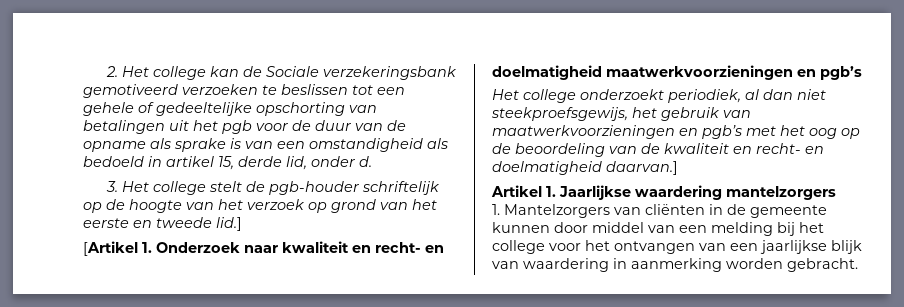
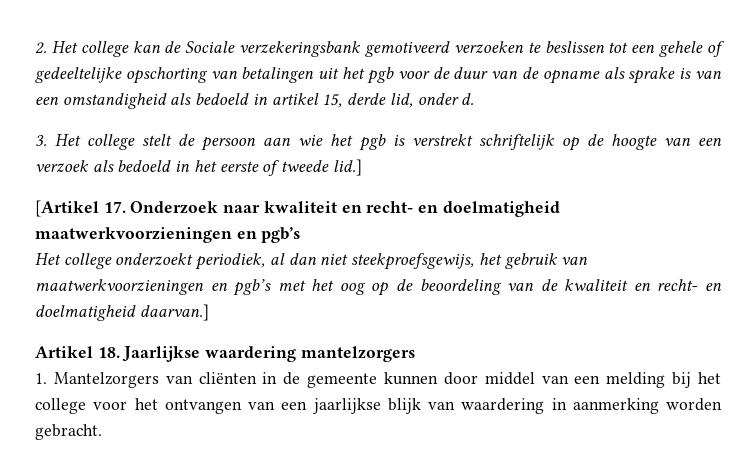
[268,181,360,195] pgb-houder -> [201,134,473,151] persoon aan wie het pgb is verstrekt
[218,199,408,213] het verzoek op grond van -> [697,138,722,146] [35,160,191,172] een verzoek als bedoeld in
[133,220,152,228] en -> [262,160,281,176] of
[142,242,152,253] 1. -> [103,201,126,213] 17.
[546,186,556,197] 1. -> [97,347,120,358] 18.

